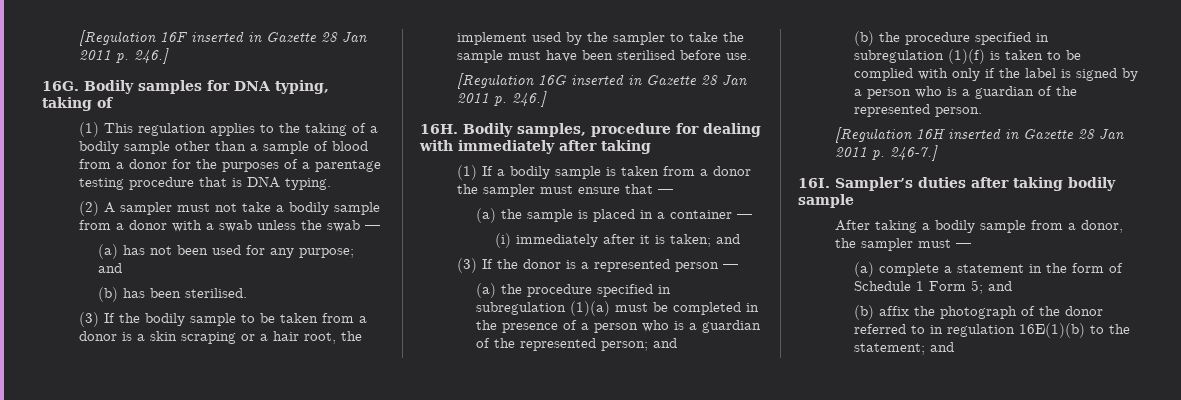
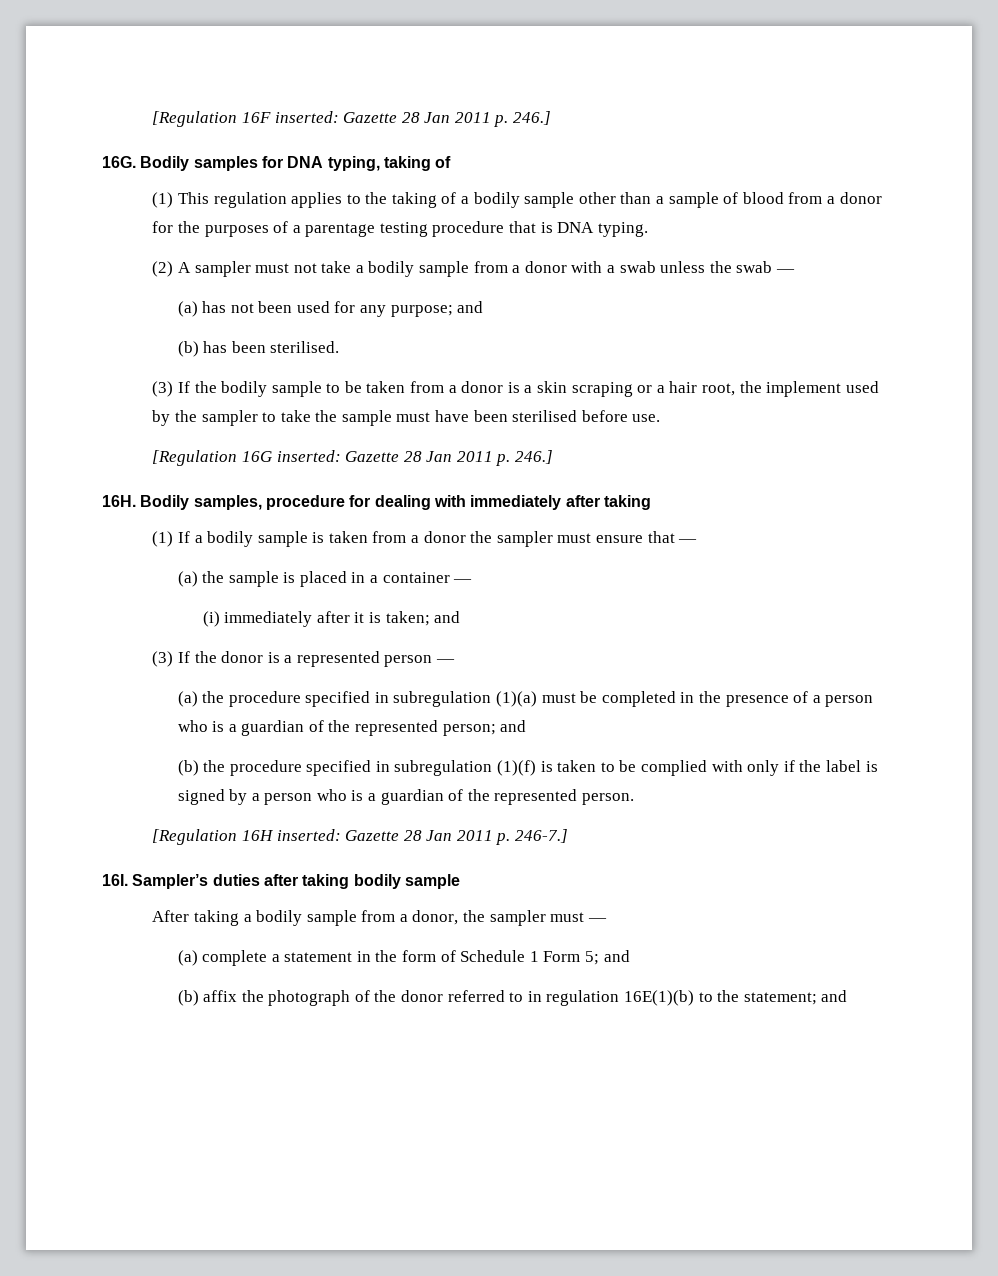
[191,31,263,43] inserted in -> [274,111,339,123] inserted:
[571,74,643,86] inserted in -> [276,450,341,462] inserted:
[948,128,1020,140] inserted in -> [276,829,341,841] inserted:

